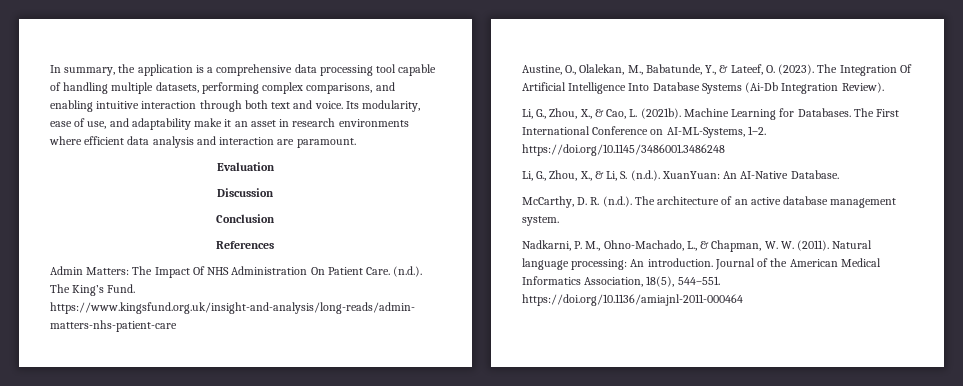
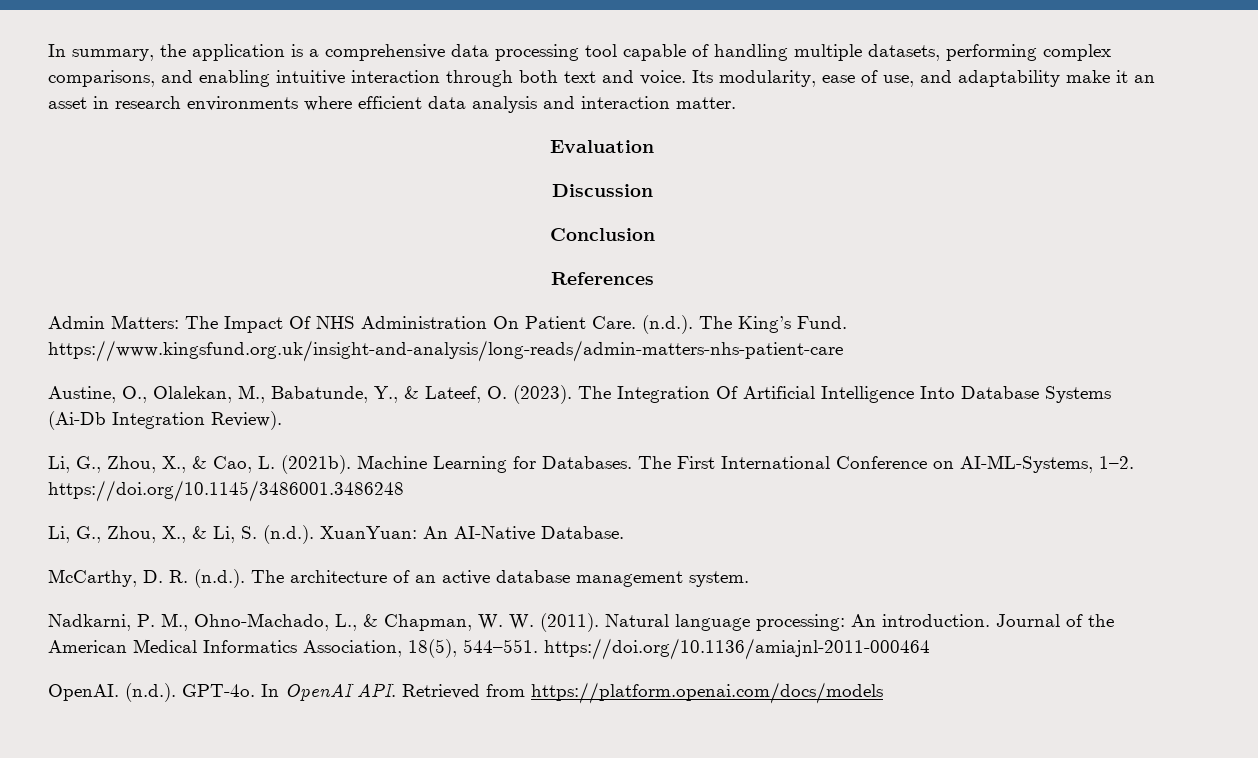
[277,138,356,148] are paramount. -> [676,97,736,109] matter.
(743, 300) none -> [48,682,883,704] // OpenAI. (n.d.). GPT-4o. In OpenAI API. Retrieved from https://platform.openai.com/docs/models

